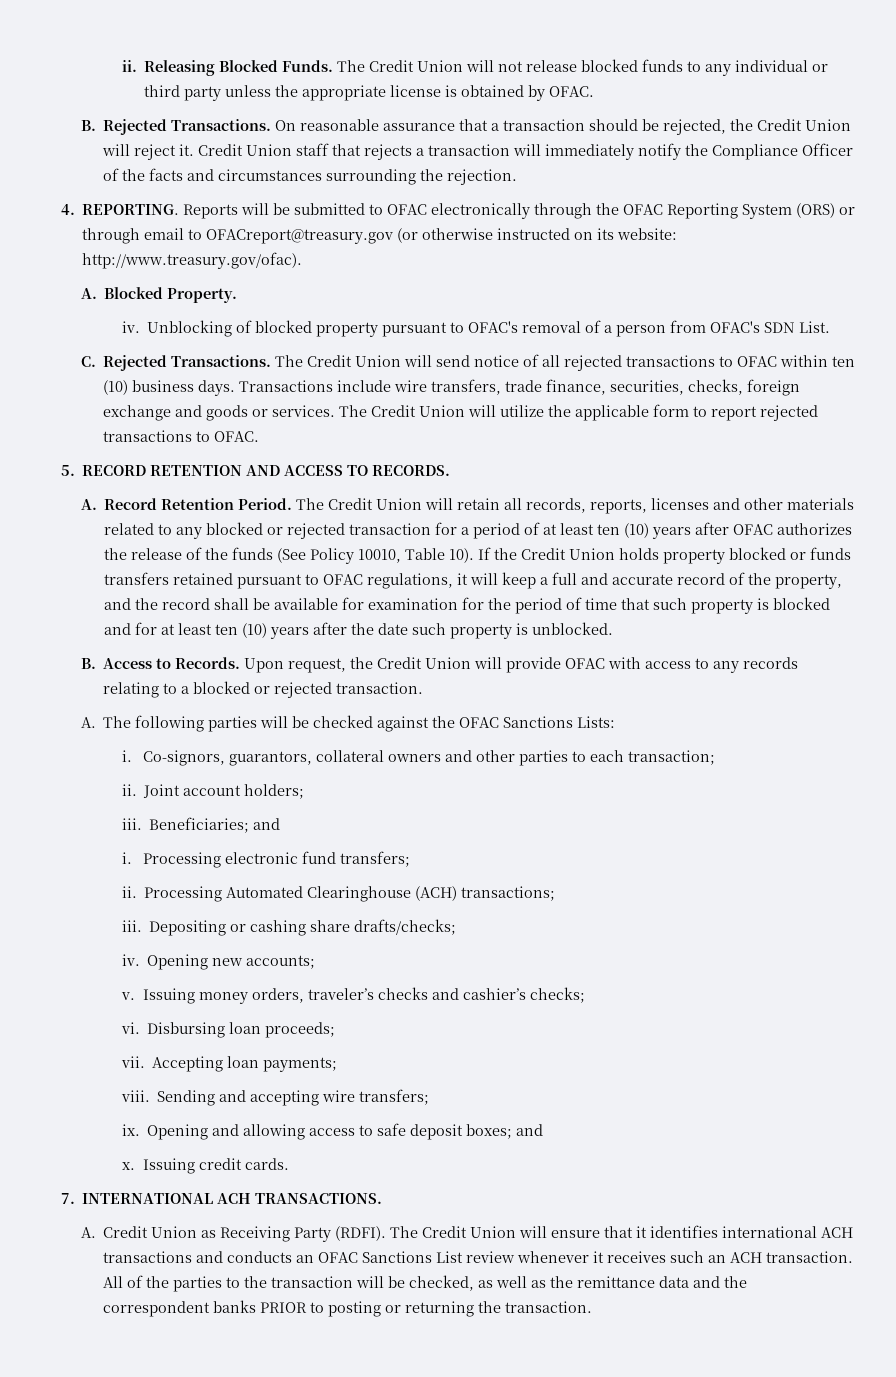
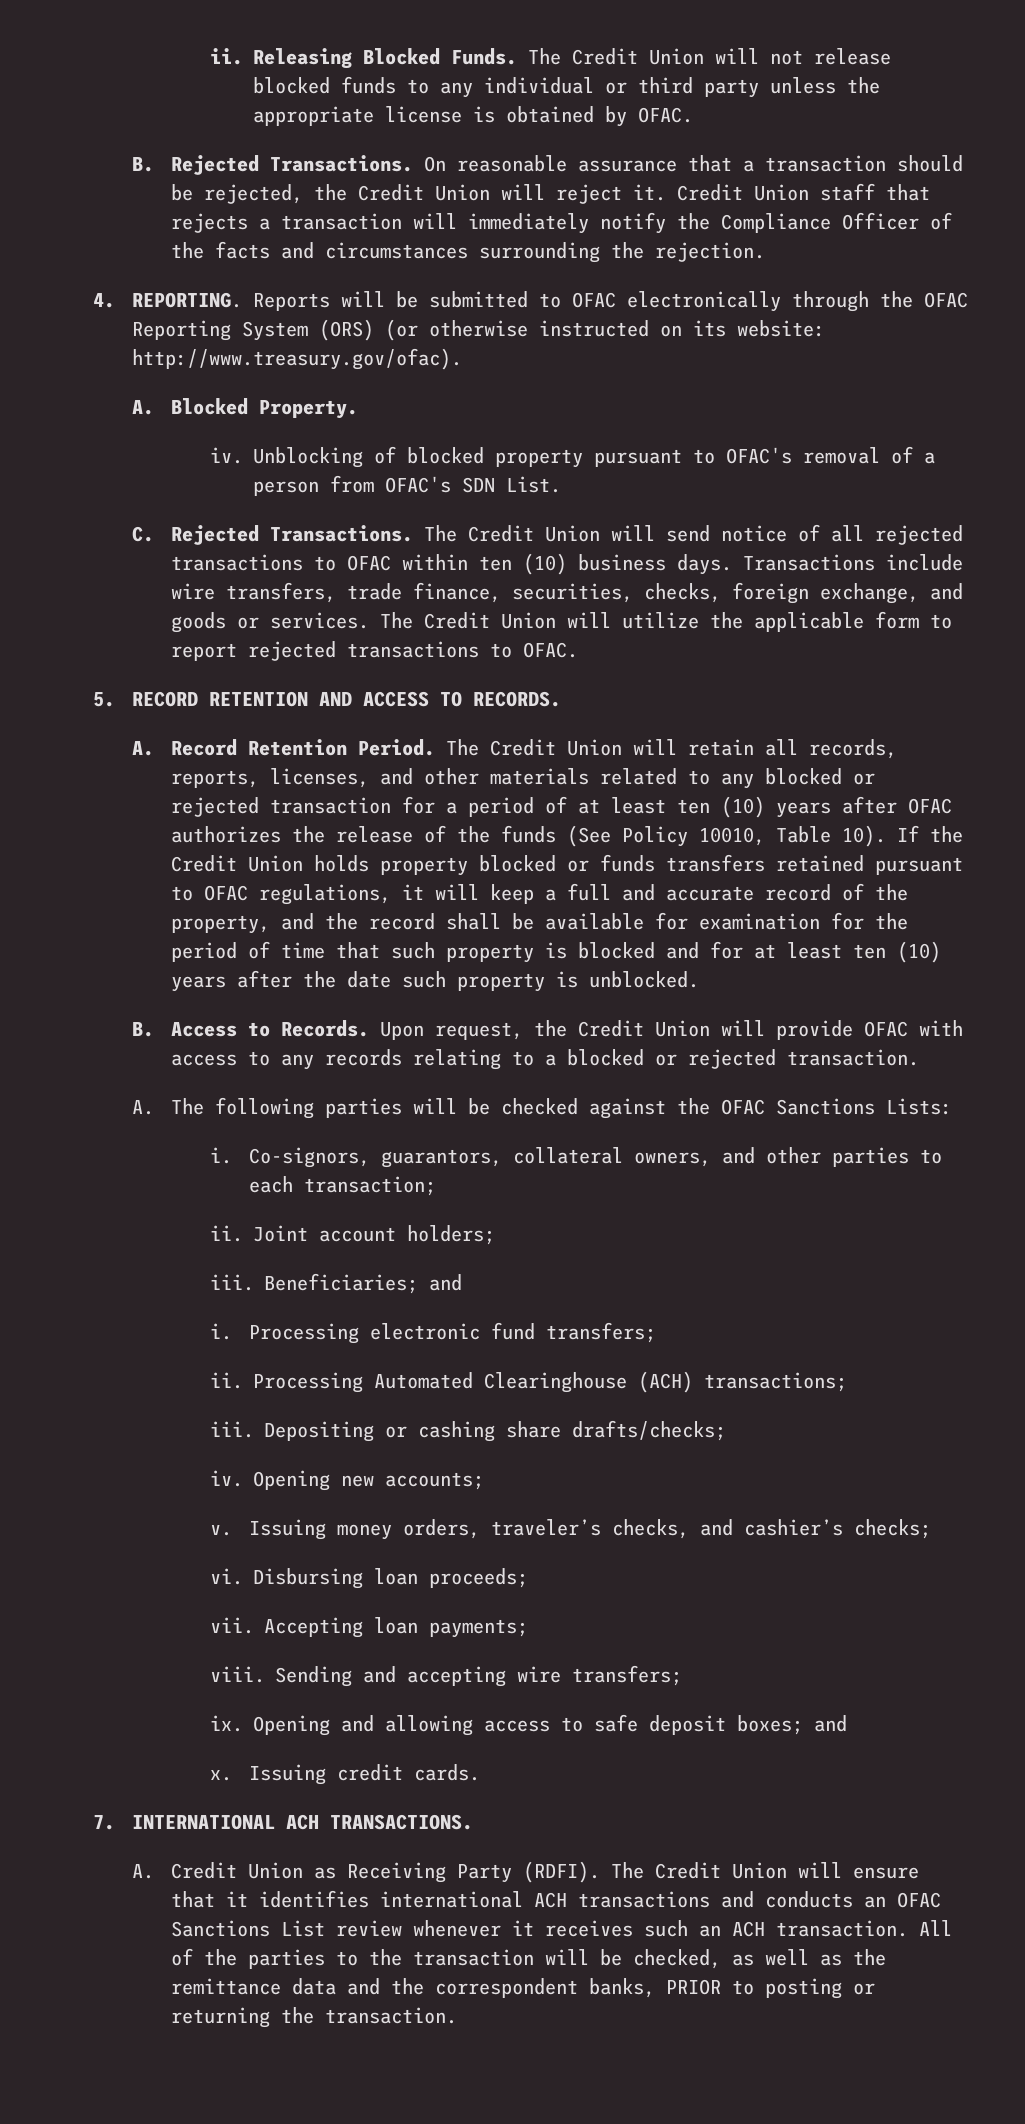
[838,207,855,215] [81,228,393,244] or through email to OFACreport@treasury.gov -> (374, 330) none
[103,405,172,421] exchange -> [819,583,919,604] exchange,
[651,498,710,510] licenses -> [269,768,369,788] licenses,
[387,754,441,762] owners -> [633,1152,711,1167] owners,
[377,987,428,1000] checks -> [611,1519,689,1539] checks,
[213,1300,257,1313] banks -> [588,1978,655,1998] banks,

